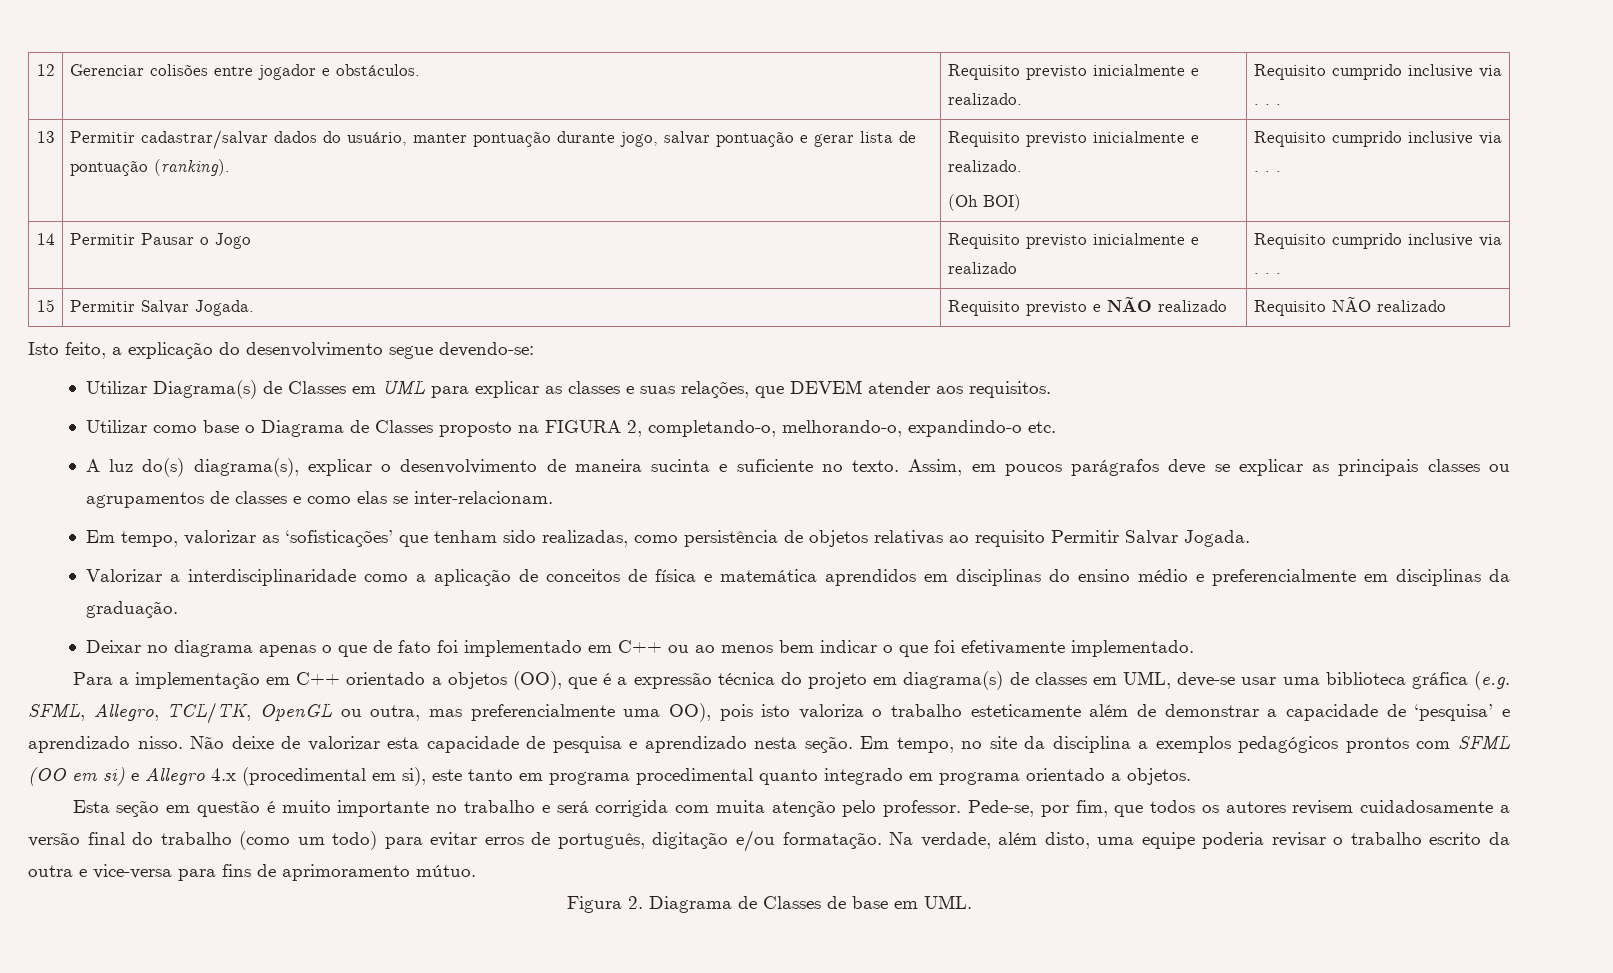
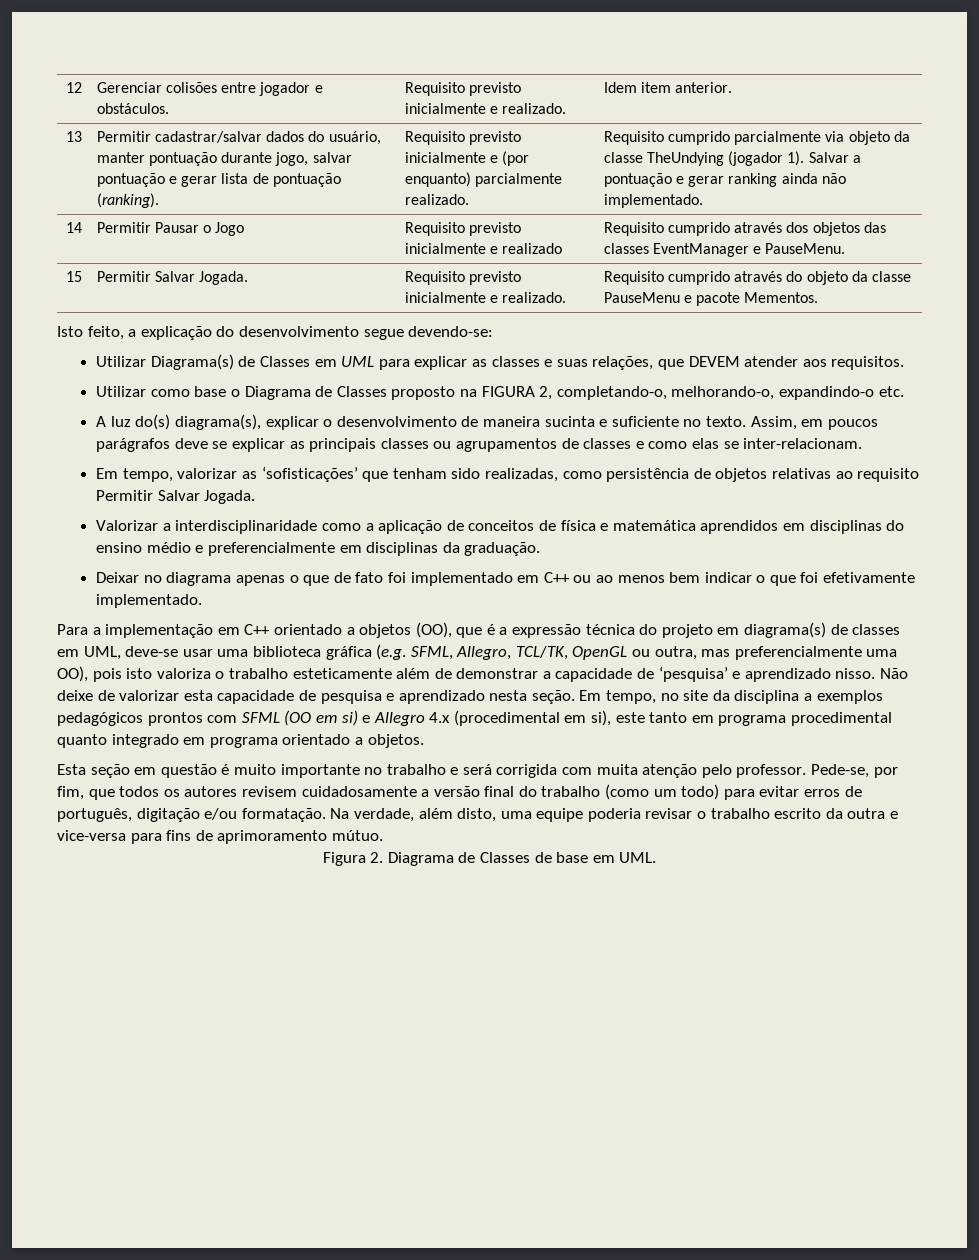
[1253,64,1502,80] [1253,104,1281,105] Requisito cumprido inclusive via . . . -> [603,82,733,93] Idem item anterior.
[947,160,1022,172] [947,194,1021,211] [1253,131,1502,147] [1253,171,1281,172] realizado. // (Oh BOI) | Requisito cumprido inclusive via . . . -> [502,151,530,166] [404,172,563,187] [404,194,469,205] [603,131,910,145] [603,151,861,166] [603,173,846,187] [603,194,703,208] (por enquanto) parcialmente realizado. | Requisito cumprido parcialmente via objeto da classe TheUndying (jogador 1). Salvar a pontuação e gerar ranking ainda não implementado.
[1407,233,1502,247] [1253,273,1281,274] inclusive via . . . -> [734,222,886,236] [603,243,846,257] através dos objetos das classes EventManager e PauseMenu.
[1092,297,1227,312] [1253,296,1446,316] e NÃO realizado | Requisito NÃO realizado -> [404,292,567,303] [603,271,911,285] [603,292,819,306] inicialmente e realizado. | Requisito cumprido através do objeto da classe PauseMenu e pacote Mementos.

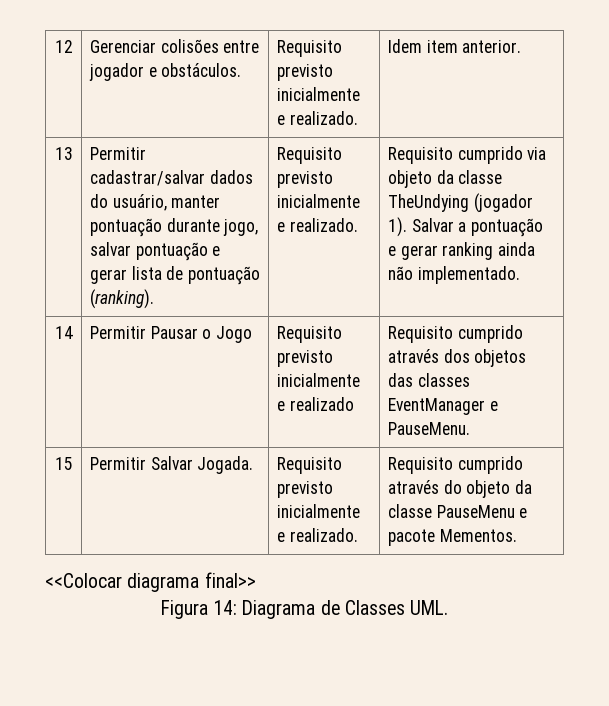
[502,151,530,166] [404,172,563,187] [404,194,469,205] [603,131,822,145] (por enquanto) parcialmente realizado. | Requisito cumprido parcialmente -> [289,218,358,232] [387,146,523,164] realizado. | Requisito cumprido
[57,326,494,340] [96,354,905,370] [96,386,904,400] [96,414,878,430] [96,438,863,452] [96,466,920,482] [96,490,256,504] [96,520,905,534] [96,542,541,556] [96,572,916,586] [96,594,203,608] [57,622,901,638] [57,644,898,660] [57,666,909,682] [57,690,883,704] [57,710,893,726] [57,734,424,748] [57,764,898,778] [57,784,862,800] [57,808,899,822] [57,830,383,844] [322,852,615,866] Isto feito, a explicação do desenvolvimento segue devendo-se: // Utilizar Diagrama(s) de Classes em UML para explicar as classes e suas relações, que DEVEM atender aos requisitos. // Utilizar como base o Diagrama de Classes proposto na FIGURA 2, completando-o, melhorando-o, expandindo-o etc. // A luz do(s) diagrama(s), explicar o desenvolvimento de maneira sucinta e suficiente no texto. Assim, em poucos parágrafos deve se explicar as principais classes ou agrupamentos de classes e como elas se inter-relacionam. // Em tempo, valorizar as ‘sofisticações’ que tenham sido realizadas, como persistência de objetos relativas ao requisito Permitir Salvar Jogada. // Valorizar a interdisciplinaridade como a aplicação de conceitos de física e matemática aprendidos em disciplinas do ensino médio e preferencialmente em disciplinas da graduação. // Deixar no diagrama apenas o que de fato foi implementado em C++ ou ao menos bem indicar o que foi efetivamente implementado. // Para a implementação em C++ orientado a objetos (OO), que é a expressão técnica do projeto em diagrama(s) de classes em UML, deve-se usar uma biblioteca gráfica (e.g. SFML, Allegro, TCL/TK, OpenGL ou outra, mas preferencialmente uma OO), pois isto valoriza o trabalho esteticamente além de demonstrar a capacidade de ‘pesquisa’ e aprendizado nisso. Não deixe de valorizar esta capacidade de pesquisa e aprendizado nesta seção. Em tempo, no site da disciplina a exemplos pedagógicos prontos com SFML (OO em si) e Allegro 4.x (procedimental em si), este tanto em programa procedimental quanto integrado em programa orientado a objetos. // Esta seção em questão é muito importante no trabalho e será corrigida com muita atenção pelo professor. Pede-se, por fim, que todos os autores revisem cuidadosamente a versão final do trabalho (como um todo) para evitar erros de português, digitação e/ou formatação. Na verdade, além disto, uma equipe poderia revisar o trabalho escrito da outra e vice-versa para fins de aprimoramento mútuo. // Figura 2. Diagrama de Classes de base em -> [45,572,256,592] [160,600,405,619] <<Colocar diagrama final>> // Figura 14: Diagrama de Classes

